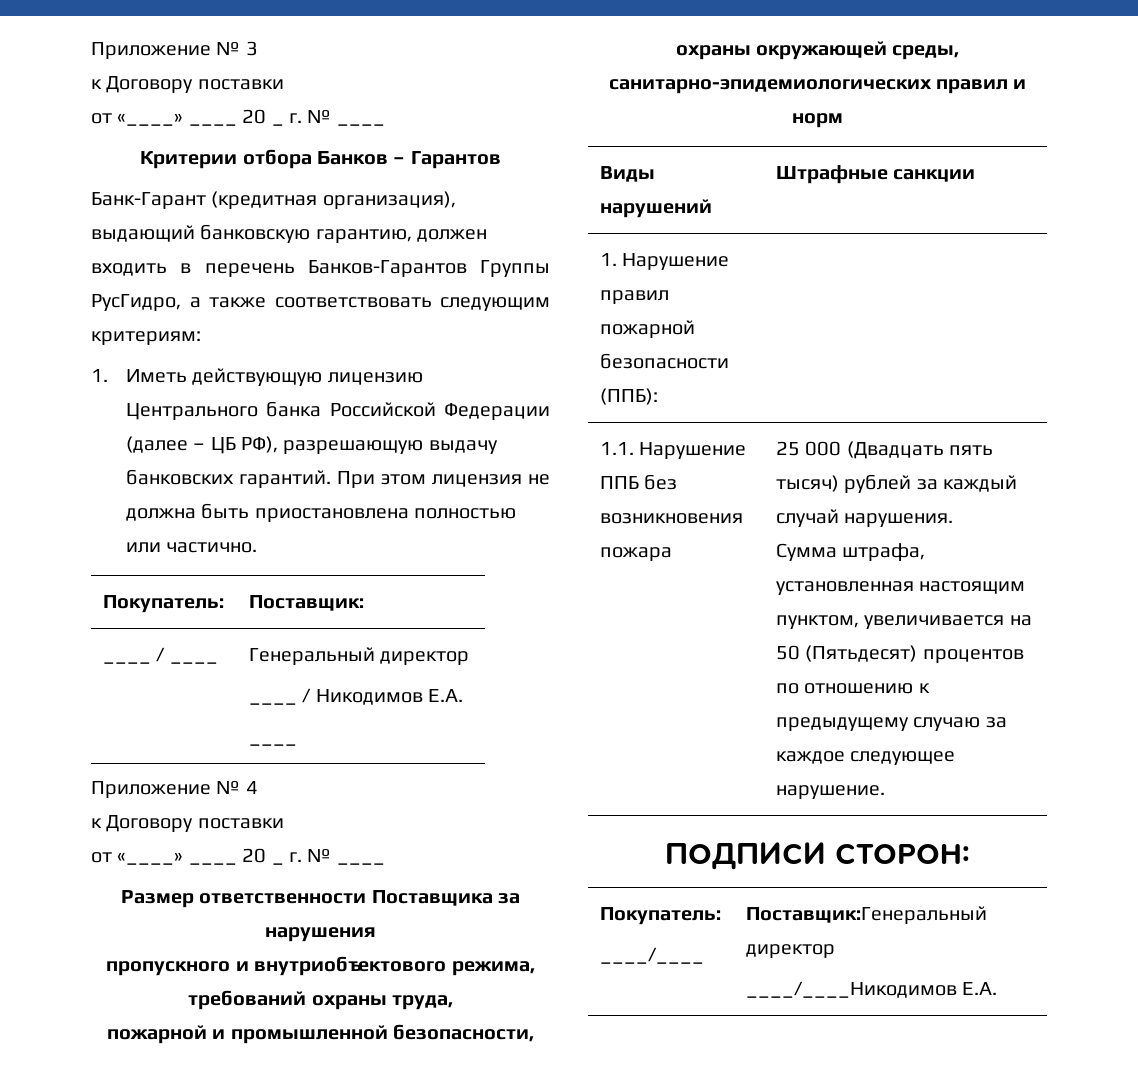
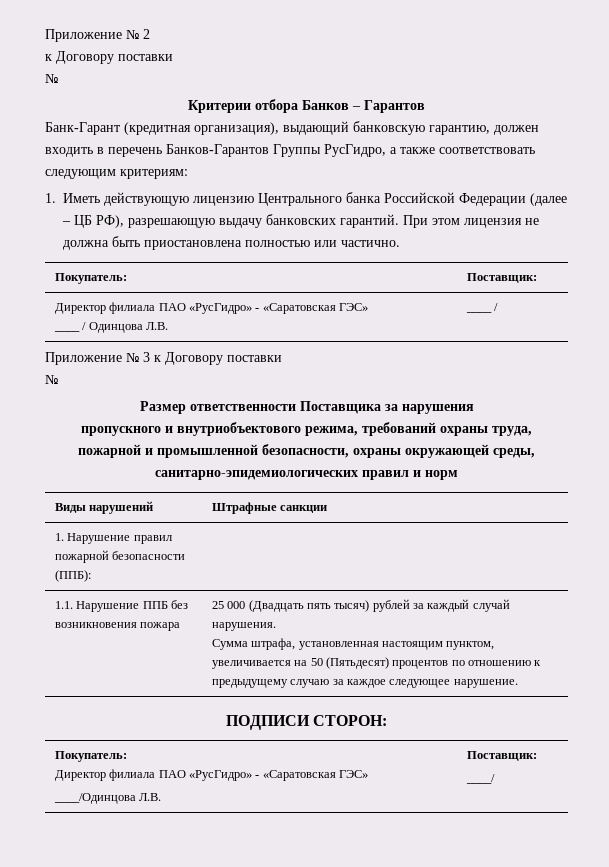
[91,41,258,59] [91,76,284,93] [91,109,284,126] [289,110,332,123] [336,123,385,126] Приложение № 3 // к Договору поставки // от «____» ____ 20 _ г. № ____ -> [45,29,150,42] [45,51,173,64] [45,74,58,83] Приложение № 2 // к Договору поставки // №
[103,647,218,664] [249,647,470,665] [249,688,464,705] [249,743,298,746] [91,781,258,798] [91,815,284,832] [91,848,284,865] [289,849,332,862] [336,862,385,865] ____ / ____ | Генеральный директор // ____ / Никодимов Е.А. // ____ // Приложение № 4 // к Договору поставки // от «____» ____ 20 _ г. № ____ -> [54,302,369,314] [53,330,80,332] [82,322,168,333] [465,311,492,313] [494,303,499,311] [45,352,282,365] [45,375,58,384] Директор филиала ПАО «РусГидро» - «Саратовская ГЭС» // ____ / Одинцова Л.В. | ____ / // Приложение № 3 к Договору поставки // №
[600,947,705,964] [746,906,988,924] [746,944,836,958] [746,981,998,998] ____/____ | Поставщик:Генеральный директор // ____/____Никодимов Е.А. -> [54,769,369,781] [53,793,162,804] [466,751,537,761] [465,774,495,784] Директор филиала ПАО «РусГидро» - «Саратовская ГЭС» // ____/Одинцова Л.В. | Поставщик: // ____/

